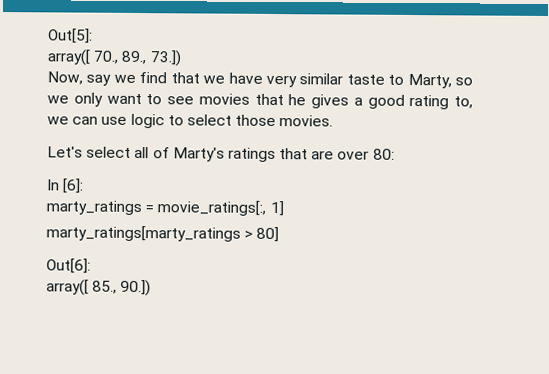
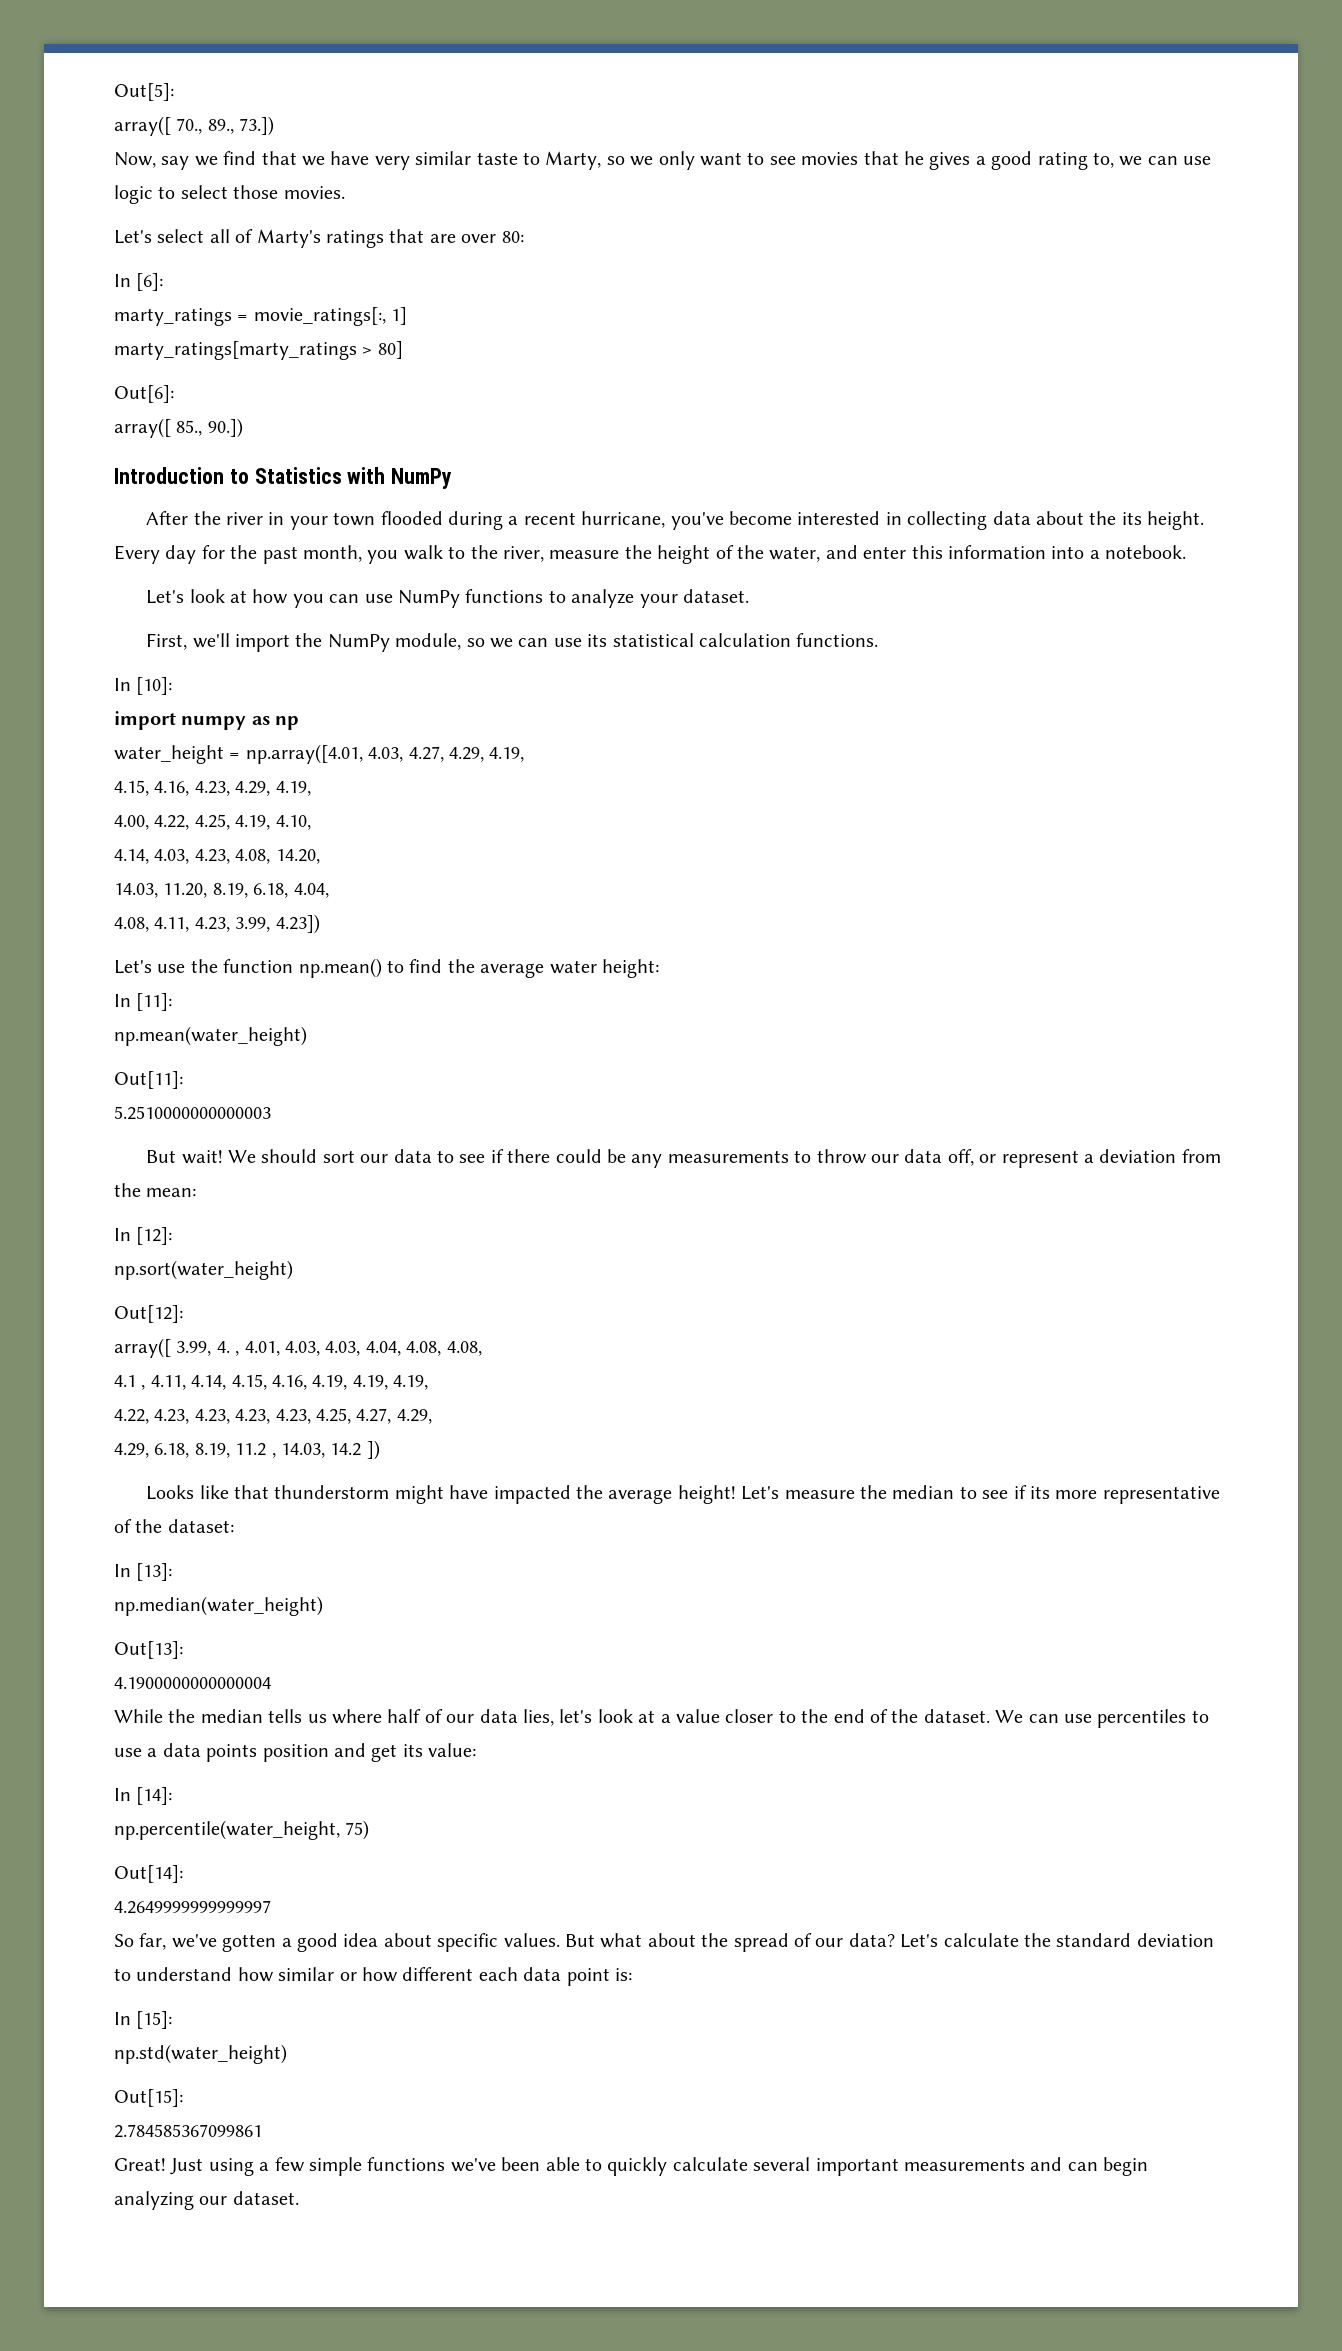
(152, 288) none -> [114,467,453,489] [146,511,1205,530] [114,545,1187,564] [146,589,749,608] [146,633,879,652] [114,677,173,695] [114,711,300,730] [114,744,525,764] [114,780,311,796] [114,814,311,830] [114,849,320,864] [114,883,329,898] [114,914,320,934] [114,958,659,978] [114,993,173,1011] [114,1026,307,1046] [114,1071,183,1089] [114,1106,271,1120] [146,1149,1221,1168] [114,1183,197,1197] [114,1227,173,1245] [114,1260,293,1280] [114,1305,183,1323] [114,1338,482,1358] [114,1374,429,1390] [114,1408,432,1424] [114,1440,380,1460] [146,1485,1220,1504] [114,1519,234,1533] [114,1563,173,1581] [114,1596,323,1616] [114,1641,183,1659] [114,1677,271,1689] [114,1709,1209,1728] [114,1743,477,1762] [114,1787,173,1805] [114,1820,370,1840] [114,1865,183,1883] [114,1900,271,1914] [114,1933,1214,1952] [114,1967,632,1986] [114,2011,173,2029] [114,2044,287,2064] [114,2089,183,2107] [114,2124,262,2138] [114,2157,1149,2176] [114,2191,299,2210] // Introduction to Statistics with NumPy // After the river in your town flooded during a recent hurricane, you've become interested in collecting data about the its height. Every day for the past month, you walk to the river, measure the height of the water, and enter this information into a notebook. // Let's look at how you can use NumPy functions to analyze your dataset. // First, we'll import the NumPy module, so we can use its statistical calculation functions. // In [10]: // import numpy as np // water_height = np.array([4.01, 4.03, 4.27, 4.29, 4.19, // 4.15, 4.16, 4.23, 4.29, 4.19, // 4.00, 4.22, 4.25, 4.19, 4.10, // 4.14, 4.03, 4.23, 4.08, 14.20, // 14.03, 11.20, 8.19, 6.18, 4.04, // 4.08, 4.11, 4.23, 3.99, 4.23]) // Let's use the function np.mean() to find the average water height: // In [11]: // np.mean(water_height) // Out[11]: // 5.2510000000000003 // But wait! We should sort our data to see if there could be any measurements to throw our data off, or represent a deviation from the mean: // In [12]: // np.sort(water_height) // Out[12]: // array([ 3.99, 4. , 4.01, 4.03, 4.03, 4.04, 4.08, 4.08, // 4.1 , 4.11, 4.14, 4.15, 4.16, 4.19, 4.19, 4.19, // 4.22, 4.23, 4.23, 4.23, 4.23, 4.25, 4.27, 4.29, // 4.29, 6.18, 8.19, 11.2 , 14.03, 14.2 ]) // Looks like that thunderstorm might have impacted the average height! Let's measure the median to see if its more representative of the dataset: // In [13]: // np.median(water_height) // Out[13]: // 4.1900000000000004 // While the median tells us where half of our data lies, let's look at a value closer to the end of the dataset. We can use percentiles to use a data points position and get its value: // In [14]: // np.percentile(water_height, 75) // Out[14]: // 4.2649999999999997 // So far, we've gotten a good idea about specific values. But what about the spread of our data? Let's calculate the standard deviation to understand how similar or how different each data point is: // In [15]: // np.std(water_height) // Out[15]: // 2.784585367099861 // Great! Just using a few simple functions we've been able to quickly calculate several important measurements and can begin analyzing our dataset.

